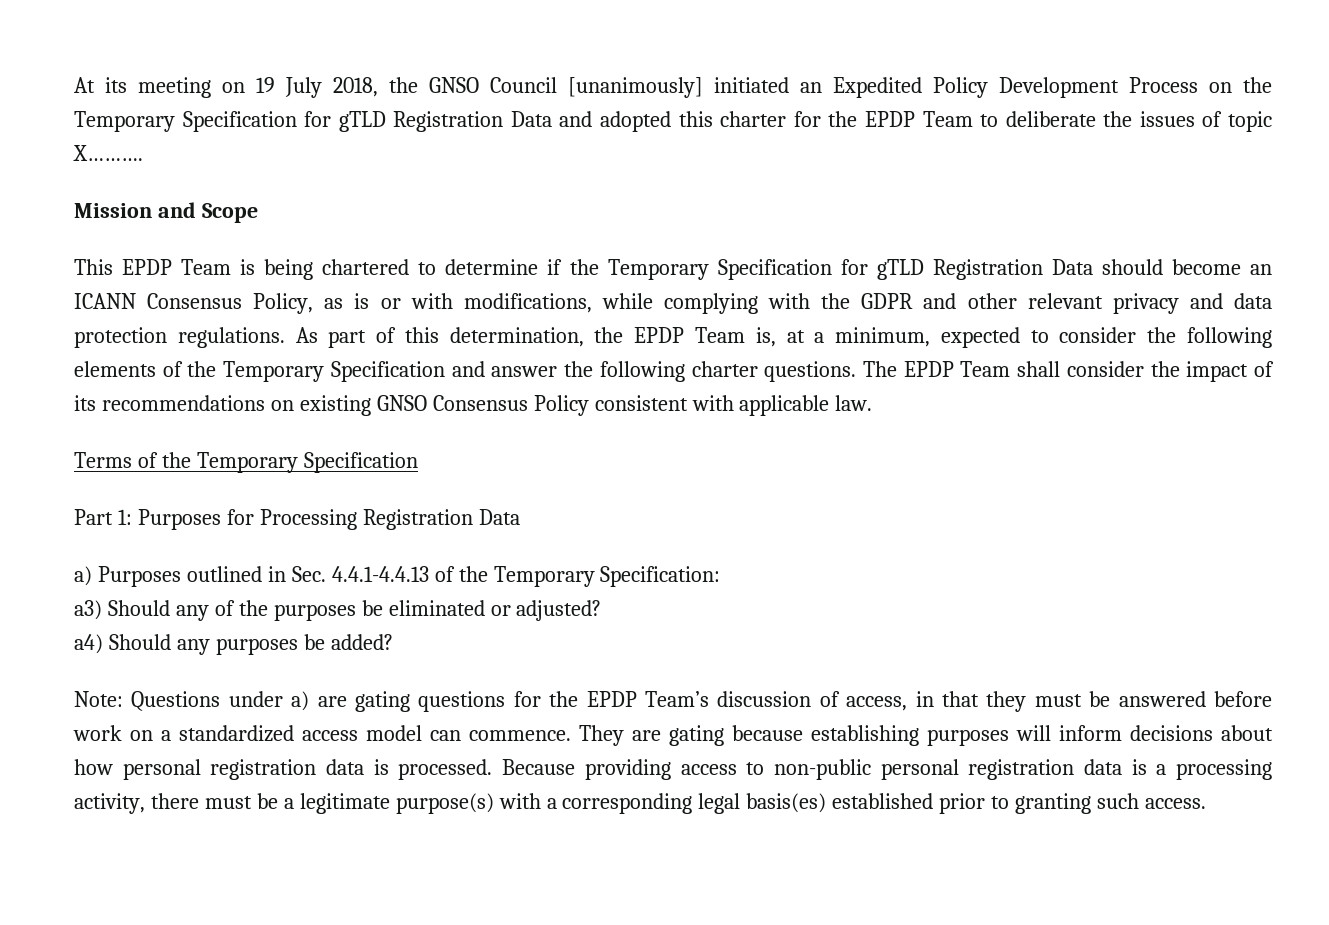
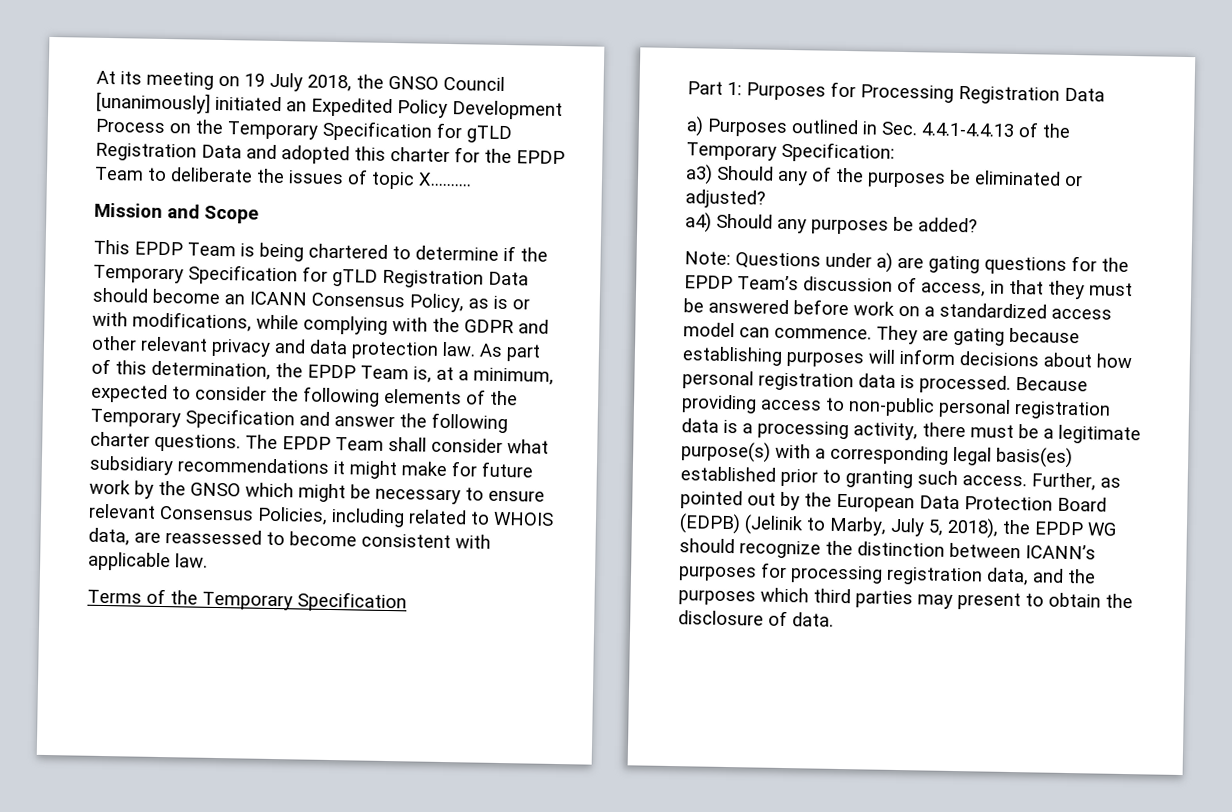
[177,327,285,348] regulations. -> [442,341,476,357] law.
[1150,361,1274,382] [74,395,589,416] the impact of its recommendations on existing GNSO Consensus Policy -> [507,439,549,454] [89,455,533,480] [89,479,545,505] [88,503,554,528] [88,527,357,547] what subsidiary recommendations it might make for future work by the GNSO which might be necessary to ensure relevant Consensus Policies, including related to WHOIS data, are reassessed to become
(1206, 803) none -> [1031,472,1121,491] [680,490,1107,513] [679,513,1117,539] [679,538,1096,560] [678,562,1096,586] [678,587,1133,611] [678,610,834,627] Further, as pointed out by the European Data Protection Board (EDPB) (Jelinik to Marby, July 5, 2018), the EPDP WG should recognize the distinction between ICANN’s purposes for processing registration data, and the purposes which third parties may present to obtain the disclosure of data.

